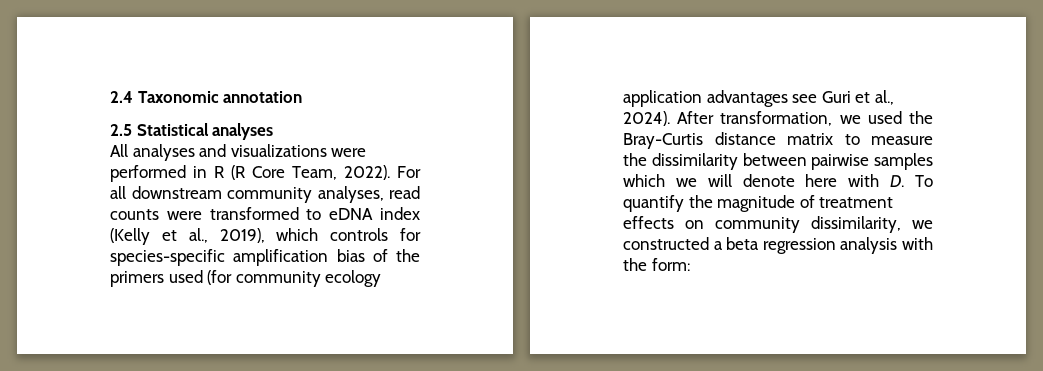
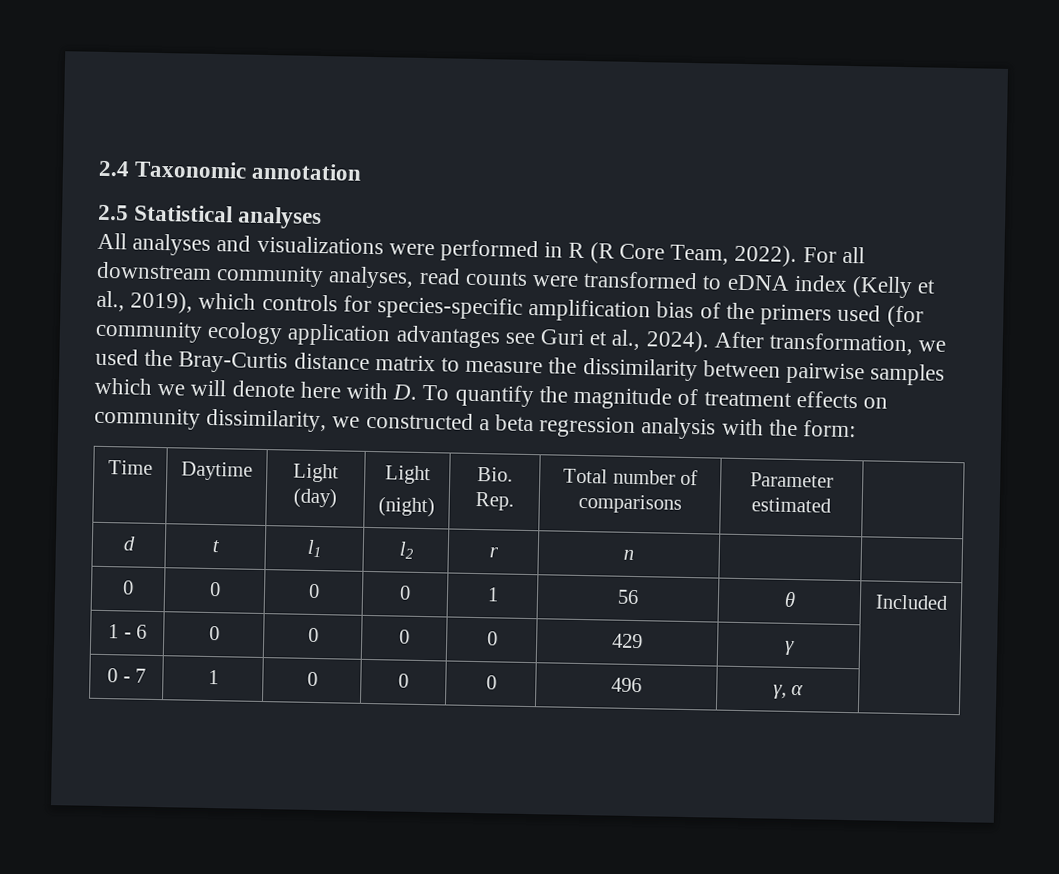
(690, 264) none -> [108,460,153,475] [181,461,253,481] [293,463,339,483] [293,487,337,509] [384,465,431,485] [378,496,435,518] [477,467,513,482] [474,491,514,511] [562,468,699,486] [577,493,682,514] [750,472,834,488] [751,497,831,513] [123,536,136,551] [211,540,221,553] [307,539,322,558] [398,541,414,559] [488,547,499,558] [623,549,634,560] [122,580,134,595] [208,581,221,597] [307,583,320,599] [399,585,411,600] [486,587,499,602] [617,589,639,605] [783,591,796,608] [874,594,948,610] [107,624,148,639] [208,625,220,641] [307,627,319,643] [399,629,410,644] [486,631,498,646] [612,633,643,649] [783,640,795,656] [106,668,147,683] [207,669,219,685] [306,671,318,687] [398,673,409,688] [485,675,497,690] [611,677,642,693] [772,684,805,699] // Time | Daytime | Light (day) | Light // (night) | Bio. Rep. | Total number of comparisons | Parameter estimated | // d | t | l1 | l2 | r | n | | // 0 | 0 | 0 | 0 | 1 | 56 | θ | Included // 1 - 6 | 0 | 0 | 0 | 0 | 429 | γ | // 0 - 7 | 1 | 0 | 0 | 0 | 496 | γ, α |

